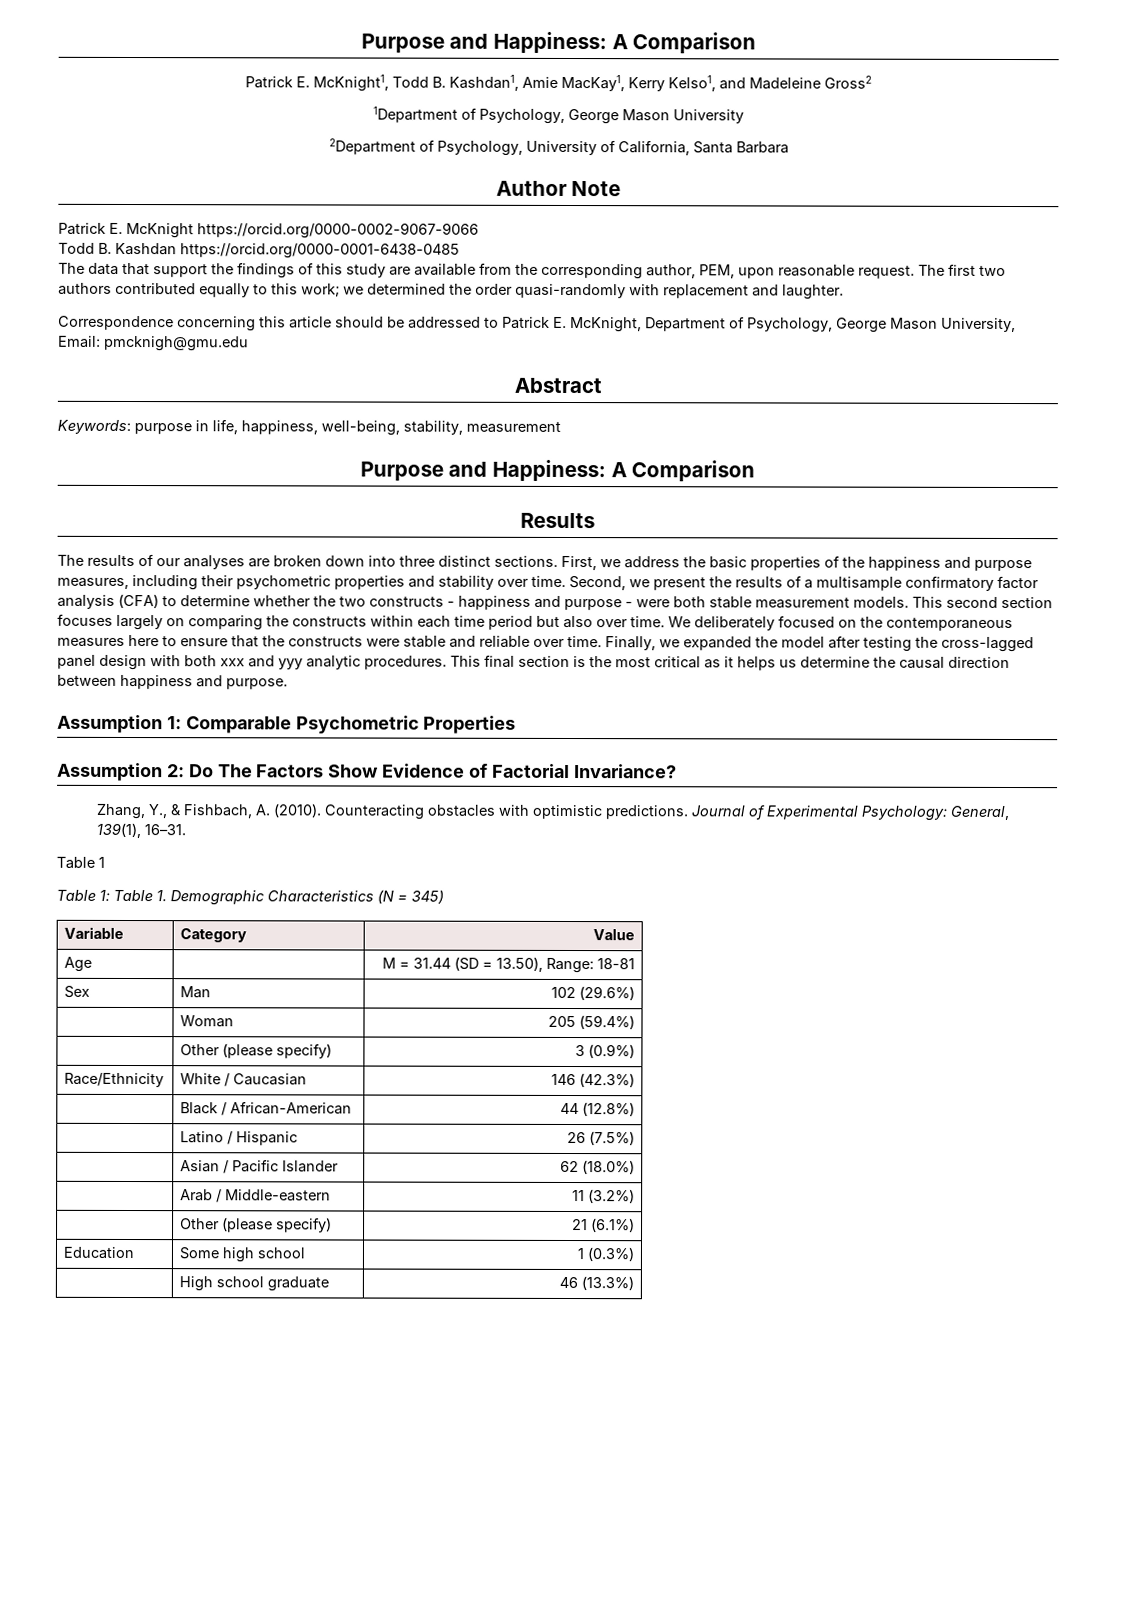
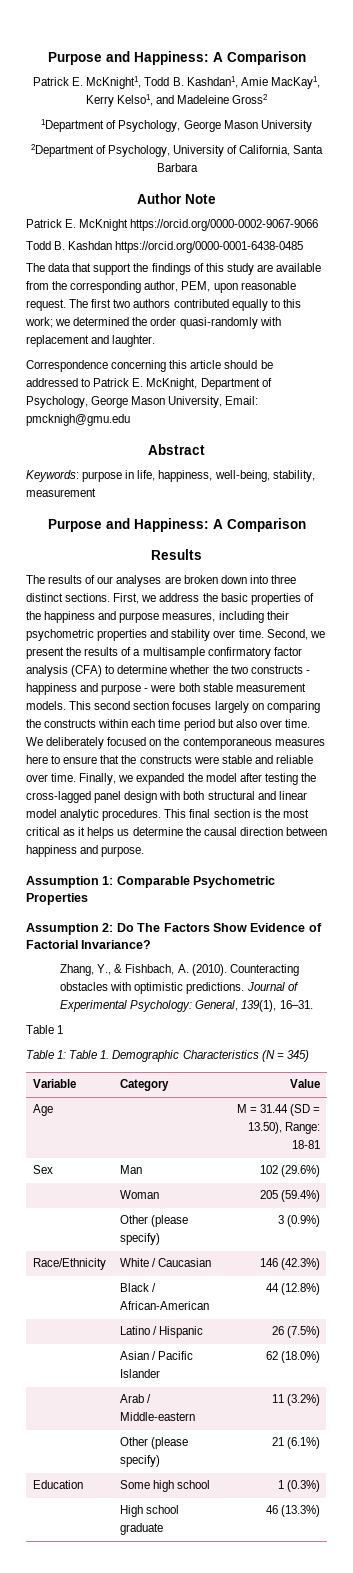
[220,655,303,670] xxx and yyy -> [207,791,307,800] [26,809,57,818] structural and linear model

